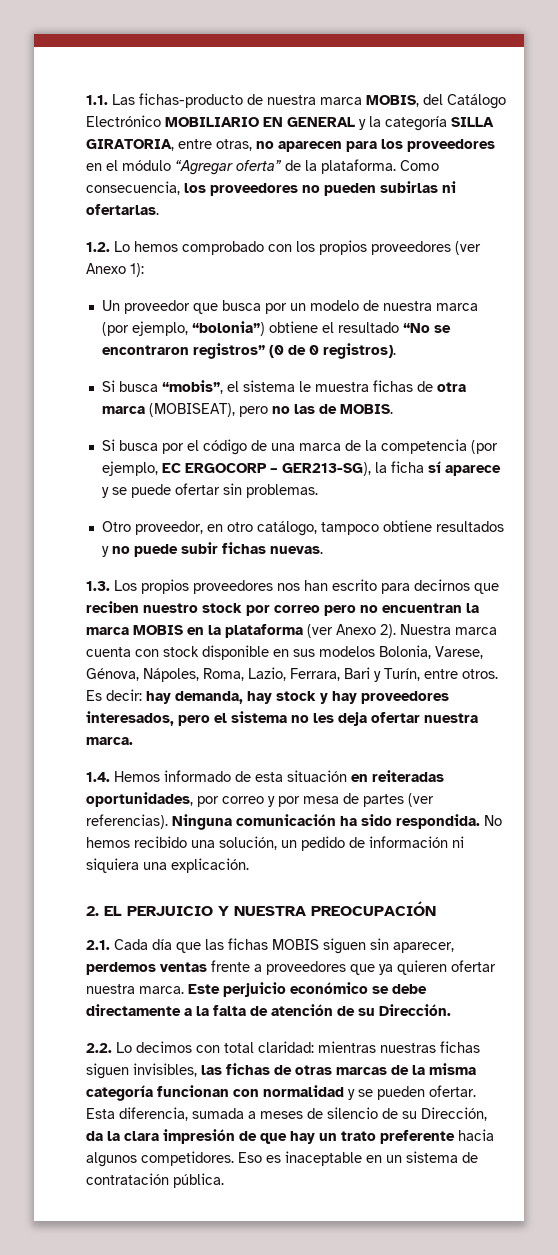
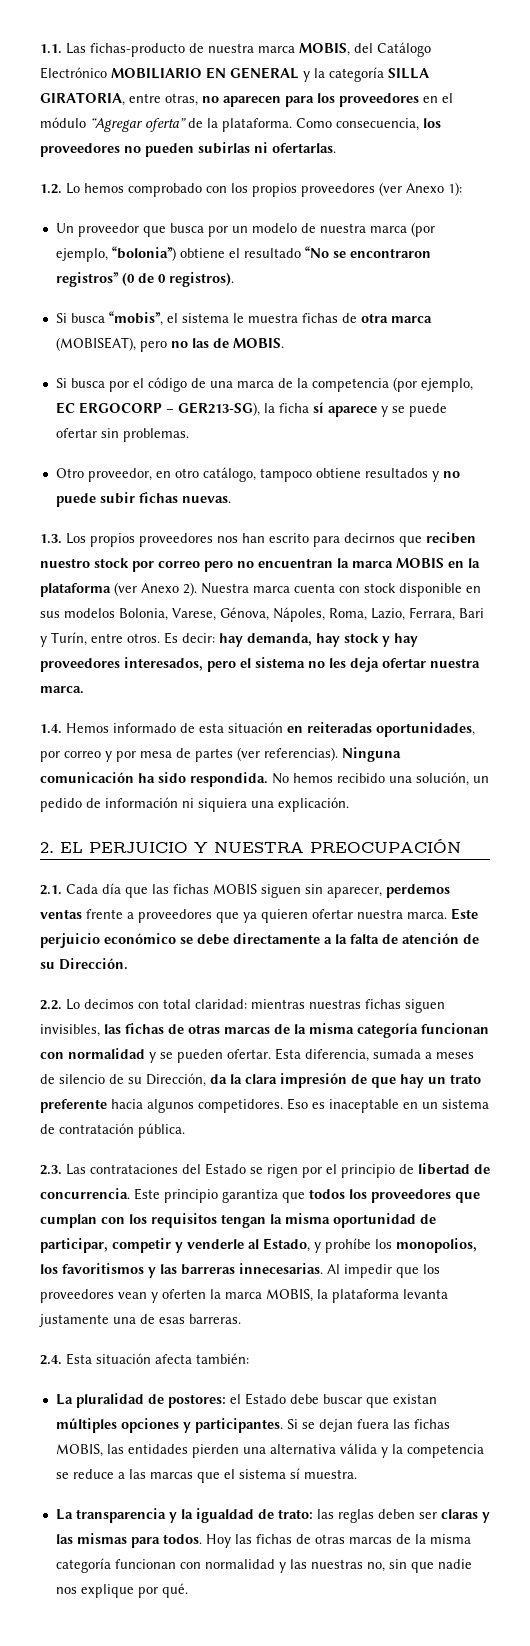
(224, 1180) none -> [40,1163,490,1178] [40,1188,480,1203] [40,1213,436,1228] [40,1238,477,1253] [40,1263,440,1278] [40,1289,448,1303] [39,1314,241,1327] [40,1353,249,1365] [55,1393,437,1408] [55,1418,450,1433] [55,1443,484,1458] [55,1468,357,1483] [55,1508,490,1523] [55,1533,471,1548] [55,1558,472,1573] [55,1583,188,1598] // 2.3. Las contrataciones del Estado se rigen por el principio de libertad de concurrencia. Este principio garantiza que todos los proveedores que cumplan con los requisitos tengan la misma oportunidad de participar, competir y venderle al Estado, y prohíbe los monopolios, los favoritismos y las barreras innecesarias. Al impedir que los proveedores vean y oferten la marca MOBIS, la plataforma levanta justamente una de esas barreras. // 2.4. Esta situación afecta también: // La pluralidad de postores: el Estado debe buscar que existan múltiples opciones y participantes. Si se dejan fuera las fichas MOBIS, las entidades pierden una alternativa válida y la competencia se reduce a las marcas que el sistema sí muestra. // La transparencia y la igualdad de trato: las reglas deben ser claras y las mismas para todos. Hoy las fichas de otras marcas de la misma categoría funcionan con normalidad y las nuestras no, sin que nadie nos explique por qué.

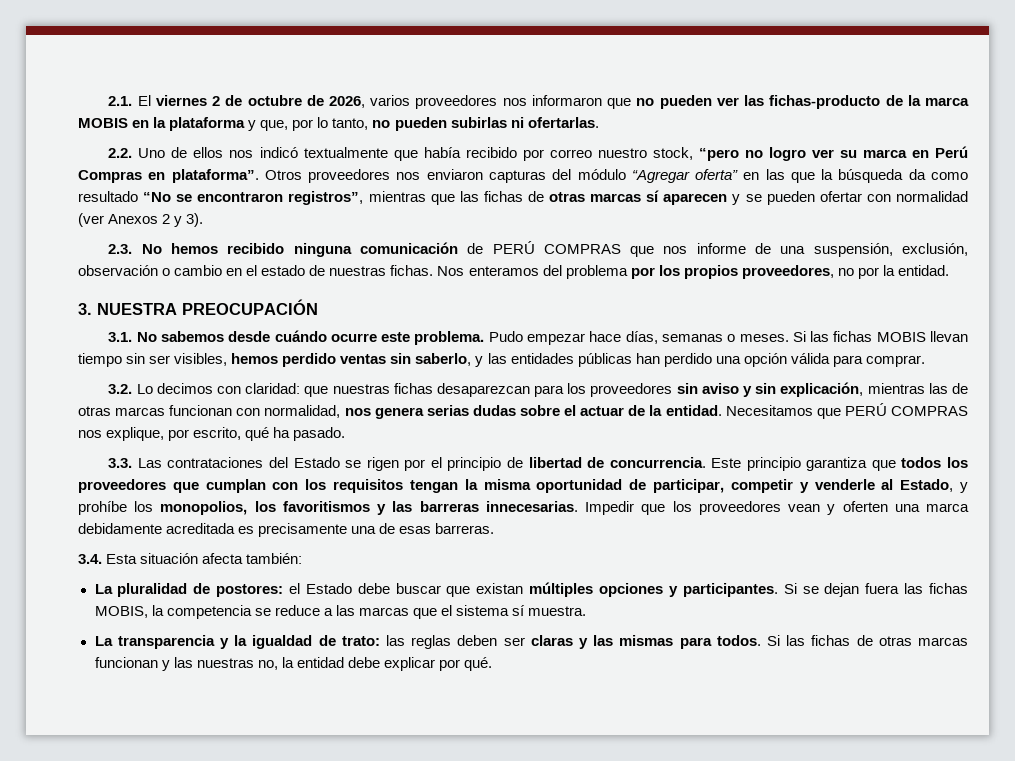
[40,42,431,57] [40,67,429,82] [40,92,453,107] [40,117,441,132] [40,143,120,157] 1.1. Las fichas-producto de nuestra marca MOBIS, del Catálogo Electrónico MOBILIARIO EN GENERAL y la categoría SILLA GIRATORIA, entre otras, no aparecen para los proveedores en el módulo “Agregar oferta” de la plataforma. Como consecuencia, los proveedores -> [108,95,970,109] [78,117,369,131] 2.1. El viernes 2 de octubre de 2026, varios proveedores nos informaron que no pueden ver las fichas-producto de la marca MOBIS en la plataforma y que, por lo tanto,
[40,182,462,197] [55,222,435,237] [55,246,431,262] [55,272,234,287] [55,311,432,326] [55,337,284,352] [55,377,473,392] [55,402,447,417] [55,428,189,442] [55,467,460,482] [55,492,231,507] [40,532,476,547] [40,558,480,572] [40,582,481,597] [40,607,484,622] [40,632,418,647] [40,657,480,672] [40,686,84,694] [40,722,475,737] [40,747,401,762] [40,772,489,787] [40,797,349,812] [40,839,461,853] [40,883,450,898] [40,908,478,923] [40,933,479,948] [40,958,128,970] [40,999,445,1013] [40,1023,489,1038] [40,1048,474,1063] [40,1073,481,1088] [40,1098,489,1113] [40,1123,185,1138] [40,1165,62,1175] 1.2. Lo hemos comprobado con los propios proveedores (ver Anexo 1): // Un proveedor que busca por un modelo de nuestra marca (por ejemplo, “bolonia”) obtiene el resultado “No se encontraron registros” (0 de 0 registros). // Si busca “mobis”, el sistema le muestra fichas de otra marca (MOBISEAT), pero no las de MOBIS. // Si busca por el código de una marca de la competencia (por ejemplo, EC ERGOCORP – GER213-SG), la ficha sí aparece y se puede ofertar sin problemas. // Otro proveedor, en otro catálogo, tampoco obtiene resultados y no puede subir fichas nuevas. // 1.3. Los propios proveedores nos han escrito para decirnos que reciben nuestro stock por correo pero no encuentran la marca MOBIS en la plataforma (ver Anexo 2). Nuestra marca cuenta con stock disponible en sus modelos Bolonia, Varese, Génova, Nápoles, Roma, Lazio, Ferrara, Bari y Turín, entre otros. Es decir: hay demanda, hay stock y hay proveedores interesados, pero el sistema no les deja ofertar nuestra marca. // 1.4. Hemos informado de esta situación en reiteradas oportunidades, por correo y por mesa de partes (ver referencias). Ninguna comunicación ha sido respondida. No hemos recibido una solución, un pedido de información ni siquiera una explicación. // 2. EL PERJUICIO Y NUESTRA PREOCUPACIÓN // 2.1. Cada día que las fichas MOBIS siguen sin aparecer, perdemos ventas frente a proveedores que ya quieren ofertar nuestra marca. Este perjuicio económico se debe directamente a la falta de atención de su Dirección. // 2.2. Lo decimos con total claridad: mientras nuestras fichas siguen invisibles, las fichas de otras marcas de la misma categoría funcionan con normalidad y se pueden ofertar. Esta diferencia, sumada a meses de silencio de su Dirección, da la clara impresión de que hay un trato preferente hacia algunos competidores. Eso es inaceptable en un sistema de contratación pública. // 2.3. -> [108,146,969,161] [78,169,969,183] [78,190,969,205] [78,213,204,227] [108,241,969,257] [78,265,949,279] [78,299,318,315] [108,330,968,345] [78,353,925,367] [108,382,969,397] [78,403,968,419] [78,427,346,441] [108,458,133,468] 2.2. Uno de ellos nos indicó textualmente que había recibido por correo nuestro stock, “pero no logro ver su marca en Perú Compras en plataforma”. Otros proveedores nos enviaron capturas del módulo “Agregar oferta” en las que la búsqueda da como resultado “No se encontraron registros”, mientras que las fichas de otras marcas sí aparecen y se pueden ofertar con normalidad (ver Anexos 2 y 3). // 2.3. No hemos recibido ninguna comunicación de PERÚ COMPRAS que nos informe de una suspensión, exclusión, observación o cambio en el estado de nuestras fichas. Nos enteramos del problema por los propios proveedores, no por la entidad. // 3. NUESTRA PREOCUPACIÓN // 3.1. No sabemos desde cuándo ocurre este problema. Pudo empezar hace días, semanas o meses. Si las fichas MOBIS llevan tiempo sin ser visibles, hemos perdido ventas sin saberlo, y las entidades públicas han perdido una opción válida para comprar. // 3.2. Lo decimos con claridad: que nuestras fichas desaparezcan para los proveedores sin aviso y sin explicación, mientras las de otras marcas funcionan con normalidad, nos genera serias dudas sobre el actuar de la entidad. Necesitamos que PERÚ COMPRAS nos explique, por escrito, qué ha pasado. // 3.3.
[327,1264,392,1278] Al impedir -> [585,501,635,515] Impedir
[210,1289,448,1303] [39,1314,109,1327] la marca MOBIS, la plataforma levanta justamente -> [894,503,970,512] [78,523,348,537] una marca debidamente acreditada es precisamente
[40,1355,62,1365] 2.4. -> [78,554,102,564] 3.4.
[106,1443,388,1458] las entidades pierden una alternativa válida y -> (148, 612) none
[205,1534,471,1548] [55,1558,472,1573] [55,1584,134,1598] Hoy las fichas de otras marcas de la misma categoría funcionan con normalidad y las nuestras no, sin que nadie nos explique -> [766,635,969,646] [94,657,435,671] Si las fichas de otras marcas funcionan y las nuestras no, la entidad debe explicar

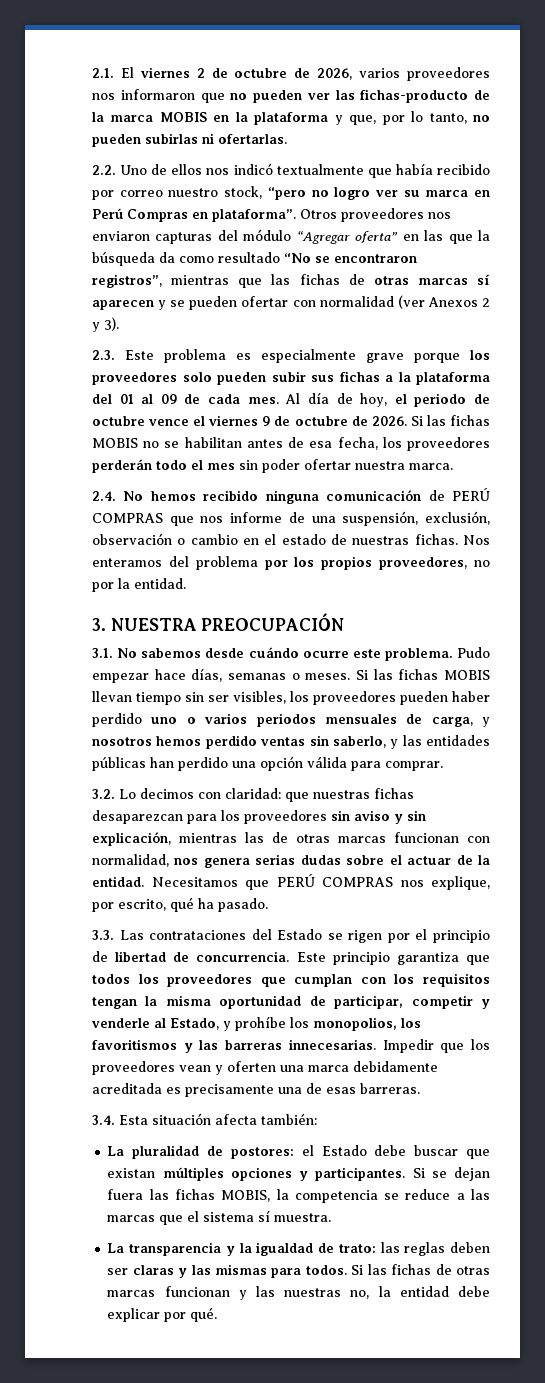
(133, 249) none -> [125,349,490,363] [92,371,490,385] [92,392,491,407] [92,415,490,426] [92,437,491,451] [92,459,453,473] [92,491,116,501] Este problema es especialmente grave porque los proveedores solo pueden subir sus fichas a la plataforma del 01 al 09 de cada mes. Al día de hoy, el periodo de octubre vence el viernes 9 de octubre de 2026. Si las fichas MOBIS no se habilitan antes de esa fecha, los proveedores perderán todo el mes sin poder ofertar nuestra marca. // 2.4.
(228, 359) none -> [290,691,490,705] [92,713,490,727] [92,737,152,746] los proveedores pueden haber perdido uno o varios periodos mensuales de carga, y nosotros

